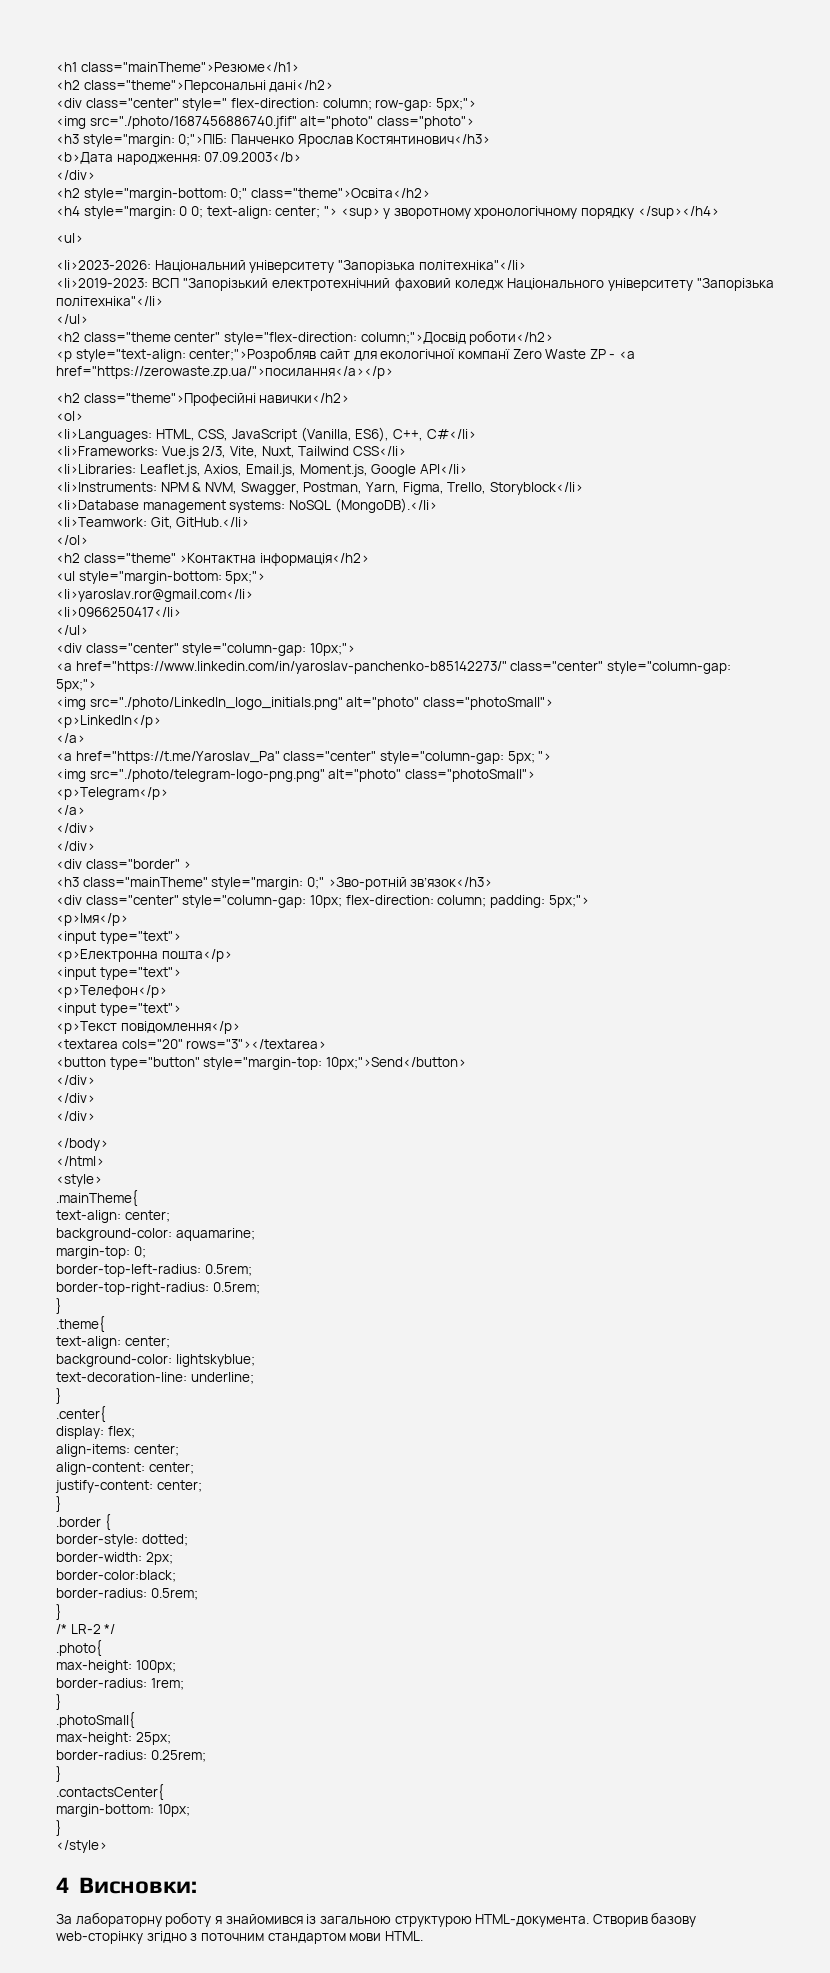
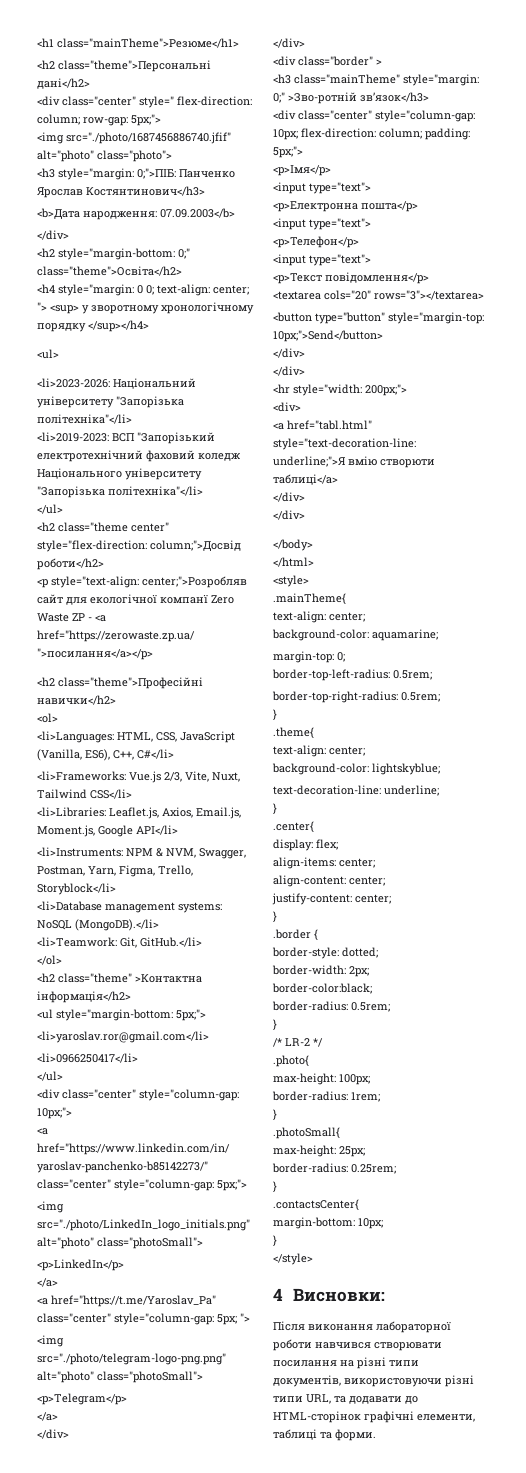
(95, 1098) none -> [273,384,407,396] [273,402,301,412] [273,420,372,430] [273,438,416,450] [273,456,435,468] [273,474,338,485] [273,492,305,502] // <hr style="width: 200px;"> // <div> // <a href="tabl.html" style="text-decoration-line: underline;">Я вмію створюти таблиці</a> // </div>
[56,1912,697,1927] [56,1931,423,1944] За лабораторну роботу я знайомився із загальною структурою HTML-документа. Створив базову web-сторінку згідно з поточним стандартом мови HTML. -> [273,1321,451,1333] [273,1339,442,1351] [273,1357,419,1369] [273,1375,474,1387] [273,1394,418,1404] [273,1411,475,1423] [273,1429,376,1441] Після виконання лабораторної роботи навчився створювати посилання на різні типи документів, використовуючи різні типи URL, та додавати до HTML-сторінок графічні елементи, таблиці та форми.

